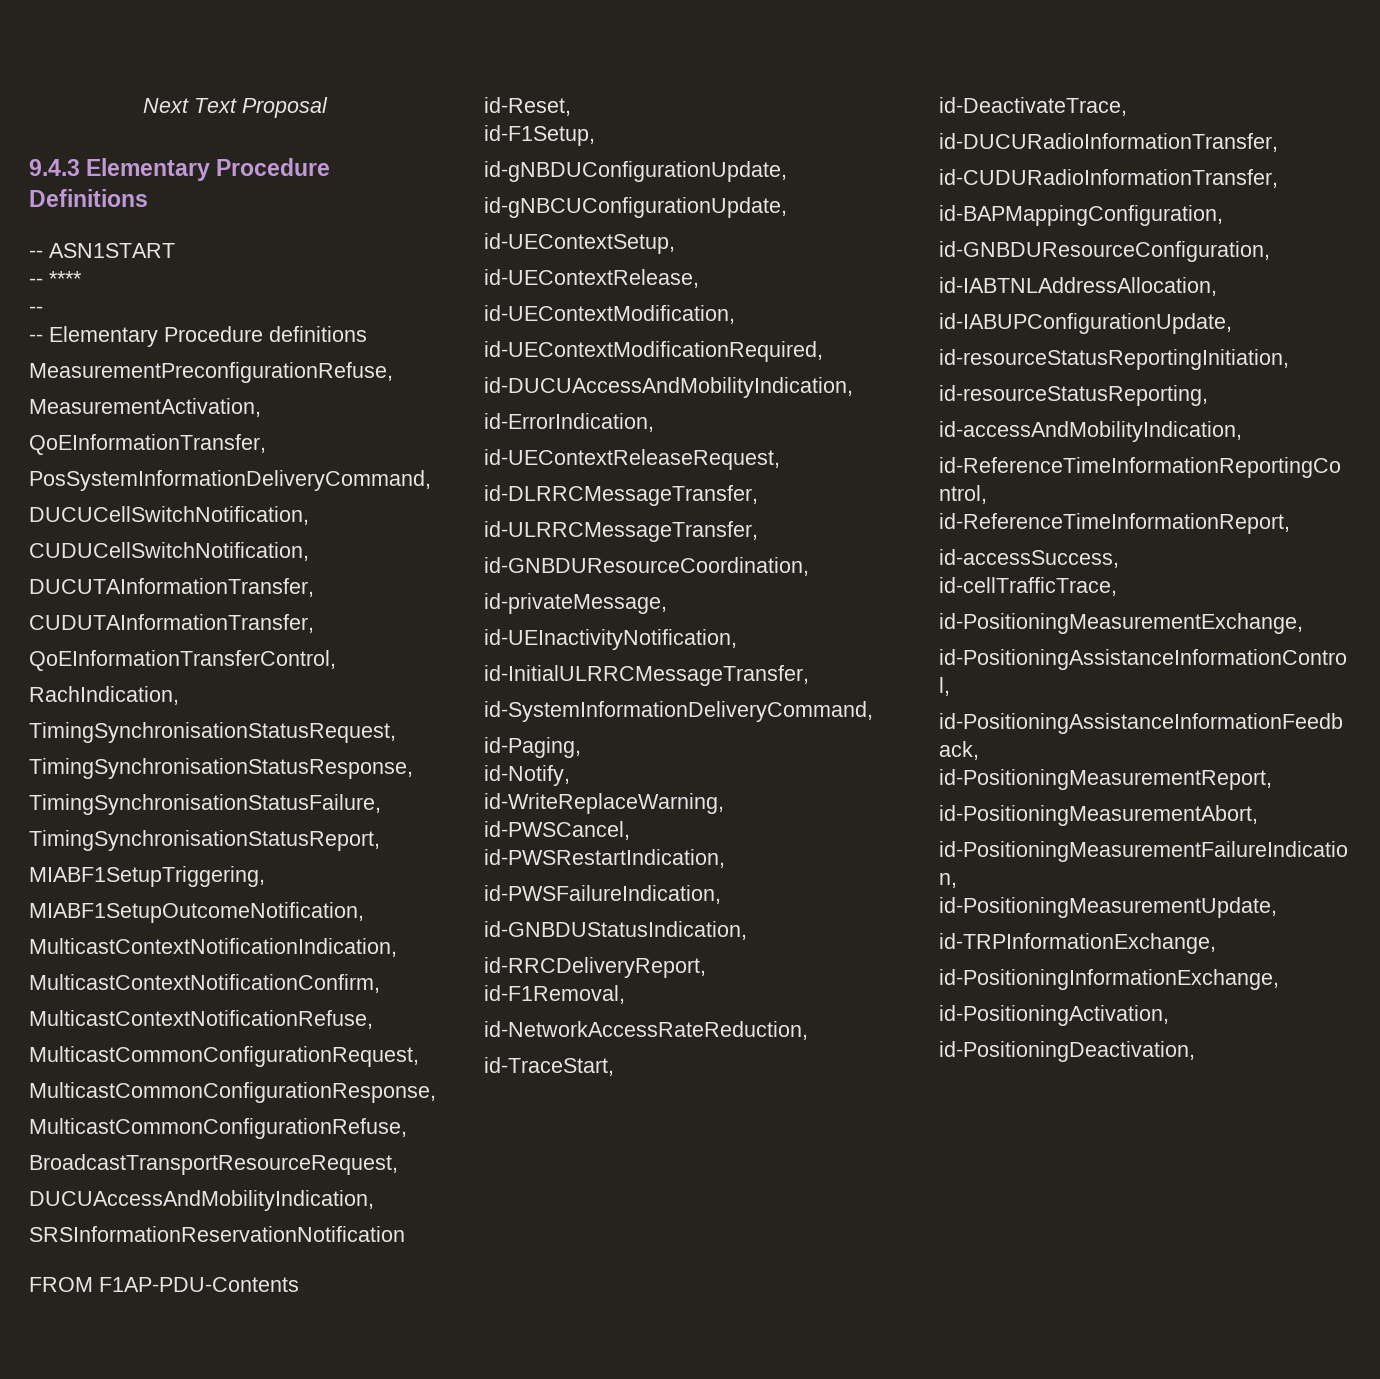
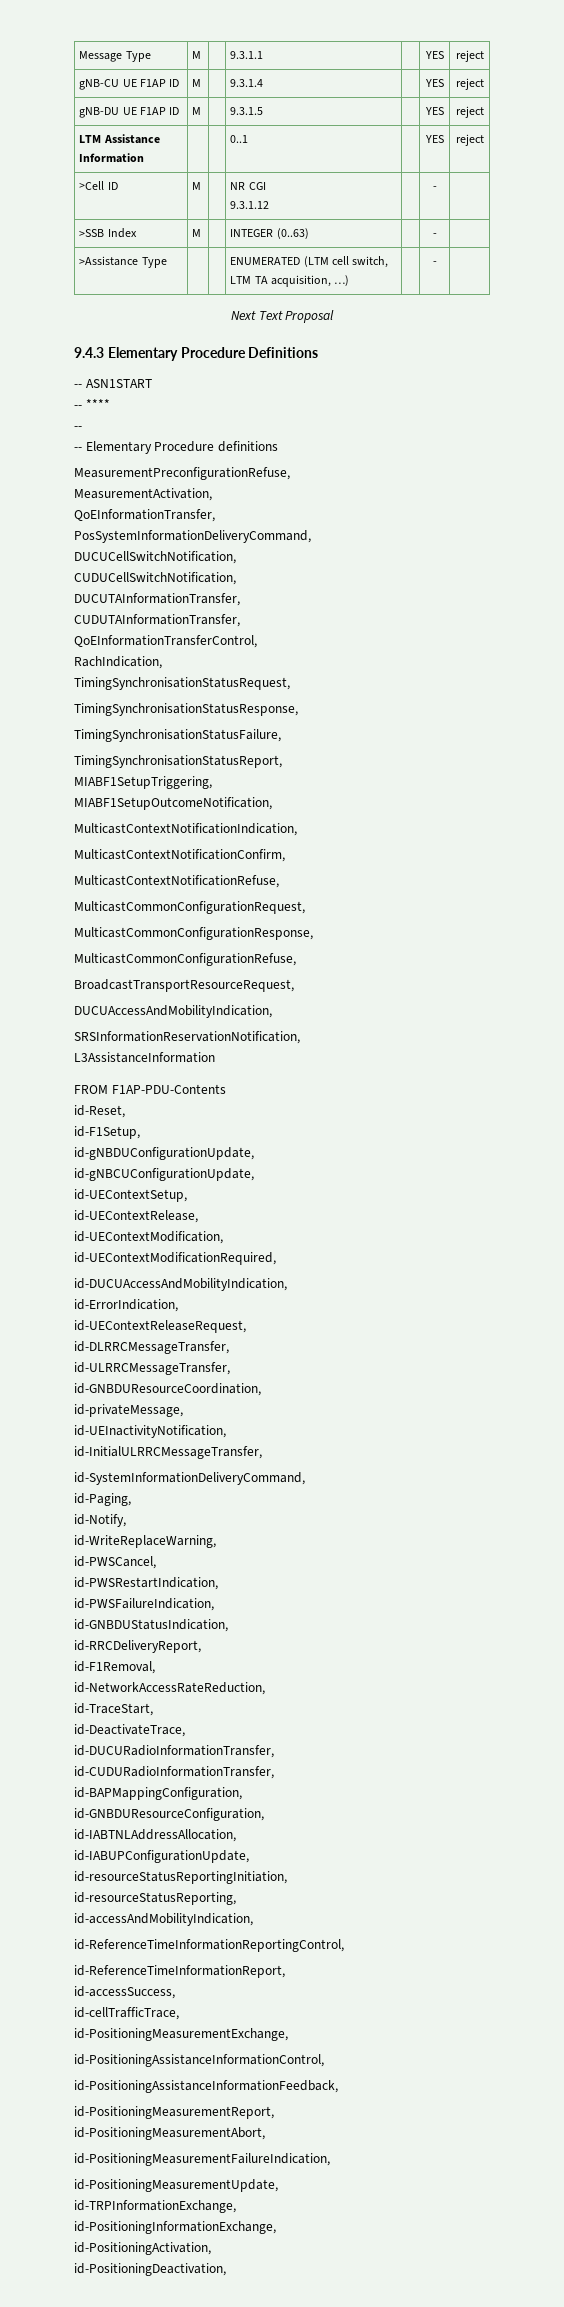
(143, 105) none -> [79,51,151,62] [192,51,202,59] [230,51,264,59] [424,51,444,59] [455,50,484,62] [79,79,180,90] [192,79,202,87] [230,79,264,87] [424,79,444,87] [455,78,484,90] [79,107,180,118] [192,107,202,115] [230,107,264,115] [424,107,444,115] [455,106,484,118] [79,134,160,144] [79,153,145,163] [230,135,249,143] [424,135,444,143] [455,134,484,146] [79,181,118,190] [192,182,202,190] [230,182,266,190] [230,201,270,209] [432,186,437,190] [79,228,137,238] [192,229,202,237] [230,228,309,239] [432,233,437,237] [79,256,167,268] [230,256,389,268] [230,275,350,287] [432,261,437,265] Message Type | M | | 9.3.1.1 | | YES | reject // gNB-CU UE F1AP ID | M | | 9.3.1.4 | | YES | reject // gNB-DU UE F1AP ID | M | | 9.3.1.5 | | YES | reject // LTM Assistance Information | | | 0..1 | | YES | reject // >Cell ID | M | | NR CGI // 9.3.1.12 | | - | // >SSB Index | M | | INTEGER (0..63) | | - | // >Assistance Type | | | ENUMERATED (LTM cell switch, LTM TA acquisition, …) | | - | //
[29,1226,405,1242] SRSInformationReservationNotification -> [74,1031,300,1044] [74,1052,215,1063] SRSInformationReservationNotification, // L3AssistanceInformation

